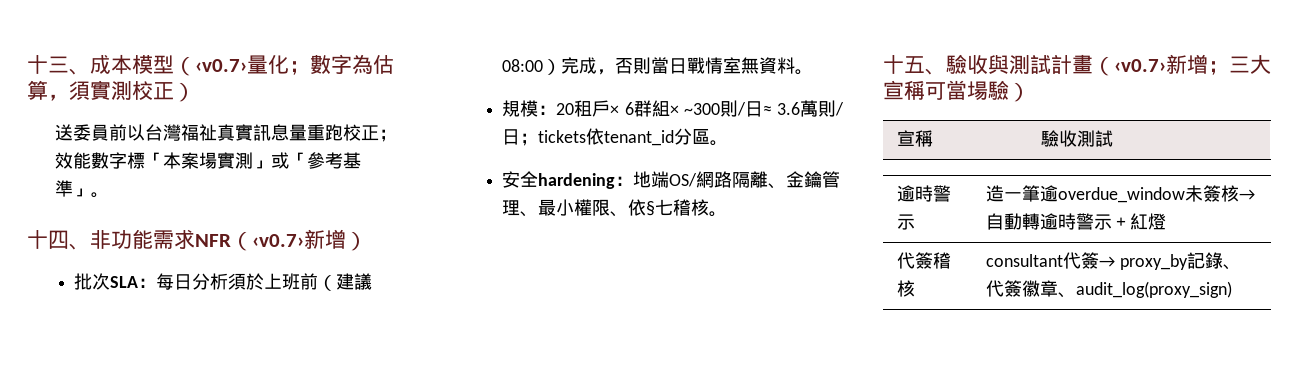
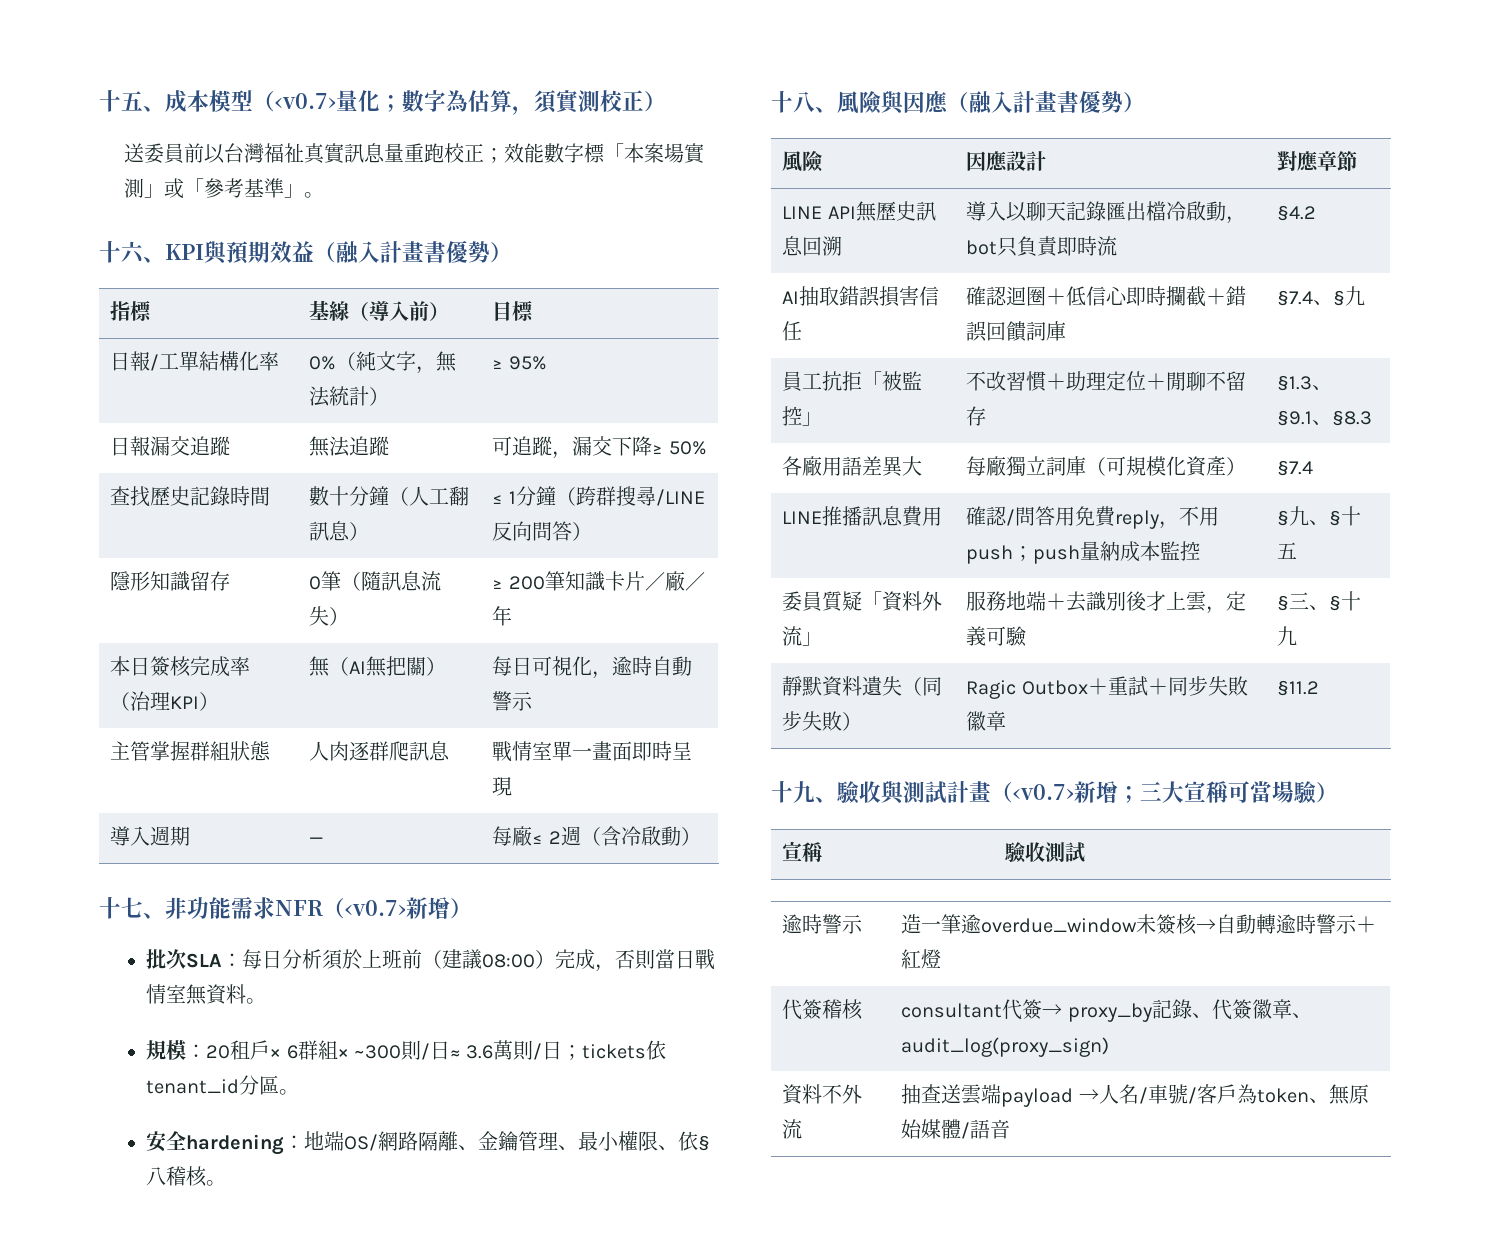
[27,55,69,74] 十三 -> [99,90,143,112] 十五
[48,230,69,249] 四 -> [121,240,512,265] [110,301,153,321] [309,300,450,321] [492,301,535,321] [110,351,280,371] [309,351,458,374] [309,386,390,407] [492,356,547,370] [110,436,232,456] [309,436,391,457] [492,436,707,459] [110,486,271,507] [309,486,470,506] [309,521,370,541] [492,486,705,506] [492,521,593,541] [110,571,231,591] [309,571,442,591] [309,606,350,626] [492,571,705,591] [492,606,513,626] [110,656,251,677] [110,691,220,711] [309,656,447,677] [492,656,693,679] [492,691,534,711] [110,741,272,761] [309,741,451,761] [492,741,693,762] [492,777,513,796] [110,826,191,846] [309,837,324,844] [492,826,701,846] [99,897,143,919] 六、KPI與預期效益（融入計畫書優勢） // 指標 | 基線（導入前） | 目標 // 日報/工單結構化率 | 0%（純文字，無法統計） | ≥ 95% // 日報漏交追蹤 | 無法追蹤 | 可追蹤，漏交下降≥ 50% // 查找歷史記錄時間 | 數十分鐘（人工翻訊息） | ≤ 1分鐘（跨群搜尋/LINE反向問答） // 隱形知識留存 | 0筆（隨訊息流失） | ≥ 200筆知識卡片／廠／年 // 本日簽核完成率（治理KPI） | 無（AI無把關） | 每日可視化，逾時自動警示 // 主管掌握群組狀態 | 人肉逐群爬訊息 | 戰情室單一畫面即時呈現 // 導入週期 | — | 每廠≤ 2週（含冷啟動） // 十七
[655,199,674,216] 七 -> [146,1167,167,1186] 八
[904,56,925,73] 五 -> [793,90,1145,115] [782,151,824,172] [966,151,1047,171] [1277,151,1358,172] [782,201,936,222] [782,236,843,256] [966,201,1247,224] [966,236,1118,257] [1277,205,1317,221] [782,286,940,307] [782,321,803,341] [966,286,1247,307] [966,321,1067,342] [1277,286,1366,306] [782,371,923,391] [782,406,823,426] [966,371,1247,392] [966,406,987,426] [1277,375,1333,391] [1277,410,1373,426] [782,456,923,477] [966,456,1247,477] [1277,460,1314,476] [782,506,943,527] [966,506,1220,529] [966,541,1201,564] [1277,506,1362,526] [1277,542,1298,559] [782,591,943,612] [782,626,823,646] [966,591,1247,614] [966,626,1028,647] [1277,591,1362,611] [1277,626,1298,646] [782,676,943,697] [782,711,863,731] [966,676,1248,699] [966,711,1007,731] [1277,680,1320,696] [771,781,815,803] 八、風險與因應（融入計畫書優勢） // 風險 | 因應設計 | 對應章節 // LINE API無歷史訊息回溯 | 導入以聊天記錄匯出檔冷啟動，bot只負責即時流 | §4.2 // AI抽取錯誤損害信任 | 確認迴圈＋低信心即時攔截＋錯誤回饋詞庫 | §7.4、§九 // 員工抗拒「被監控」 | 不改習慣＋助理定位＋閒聊不留存 | §1.3、§9.1、§8.3 // 各廠用語差異大 | 每廠獨立詞庫（可規模化資產） | §7.4 // LINE推播訊息費用 | 確認/問答用免費reply，不用push；push量納成本監控 | §九、§十五 // 委員質疑「資料外流」 | 服務地端＋去識別後才上雲，定義可驗 | §三、§十九 // 靜默資料遺失（同步失敗） | Ragic Outbox＋重試＋同步失敗徽章 | §11.2 // 十九
(1232, 289) none -> [782,1084,863,1105] [782,1119,803,1139] [901,1084,1369,1107] [901,1119,1011,1139] // 資料不外流 | 抽查送雲端payload →人名/車號/客戶為token、無原始媒體/語音

